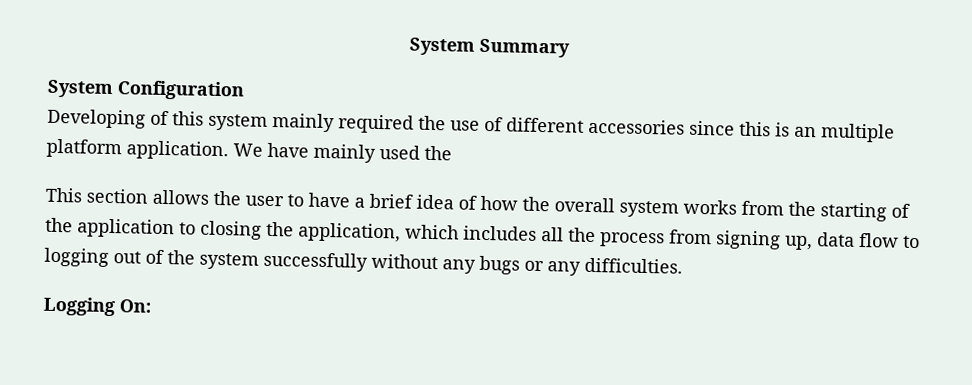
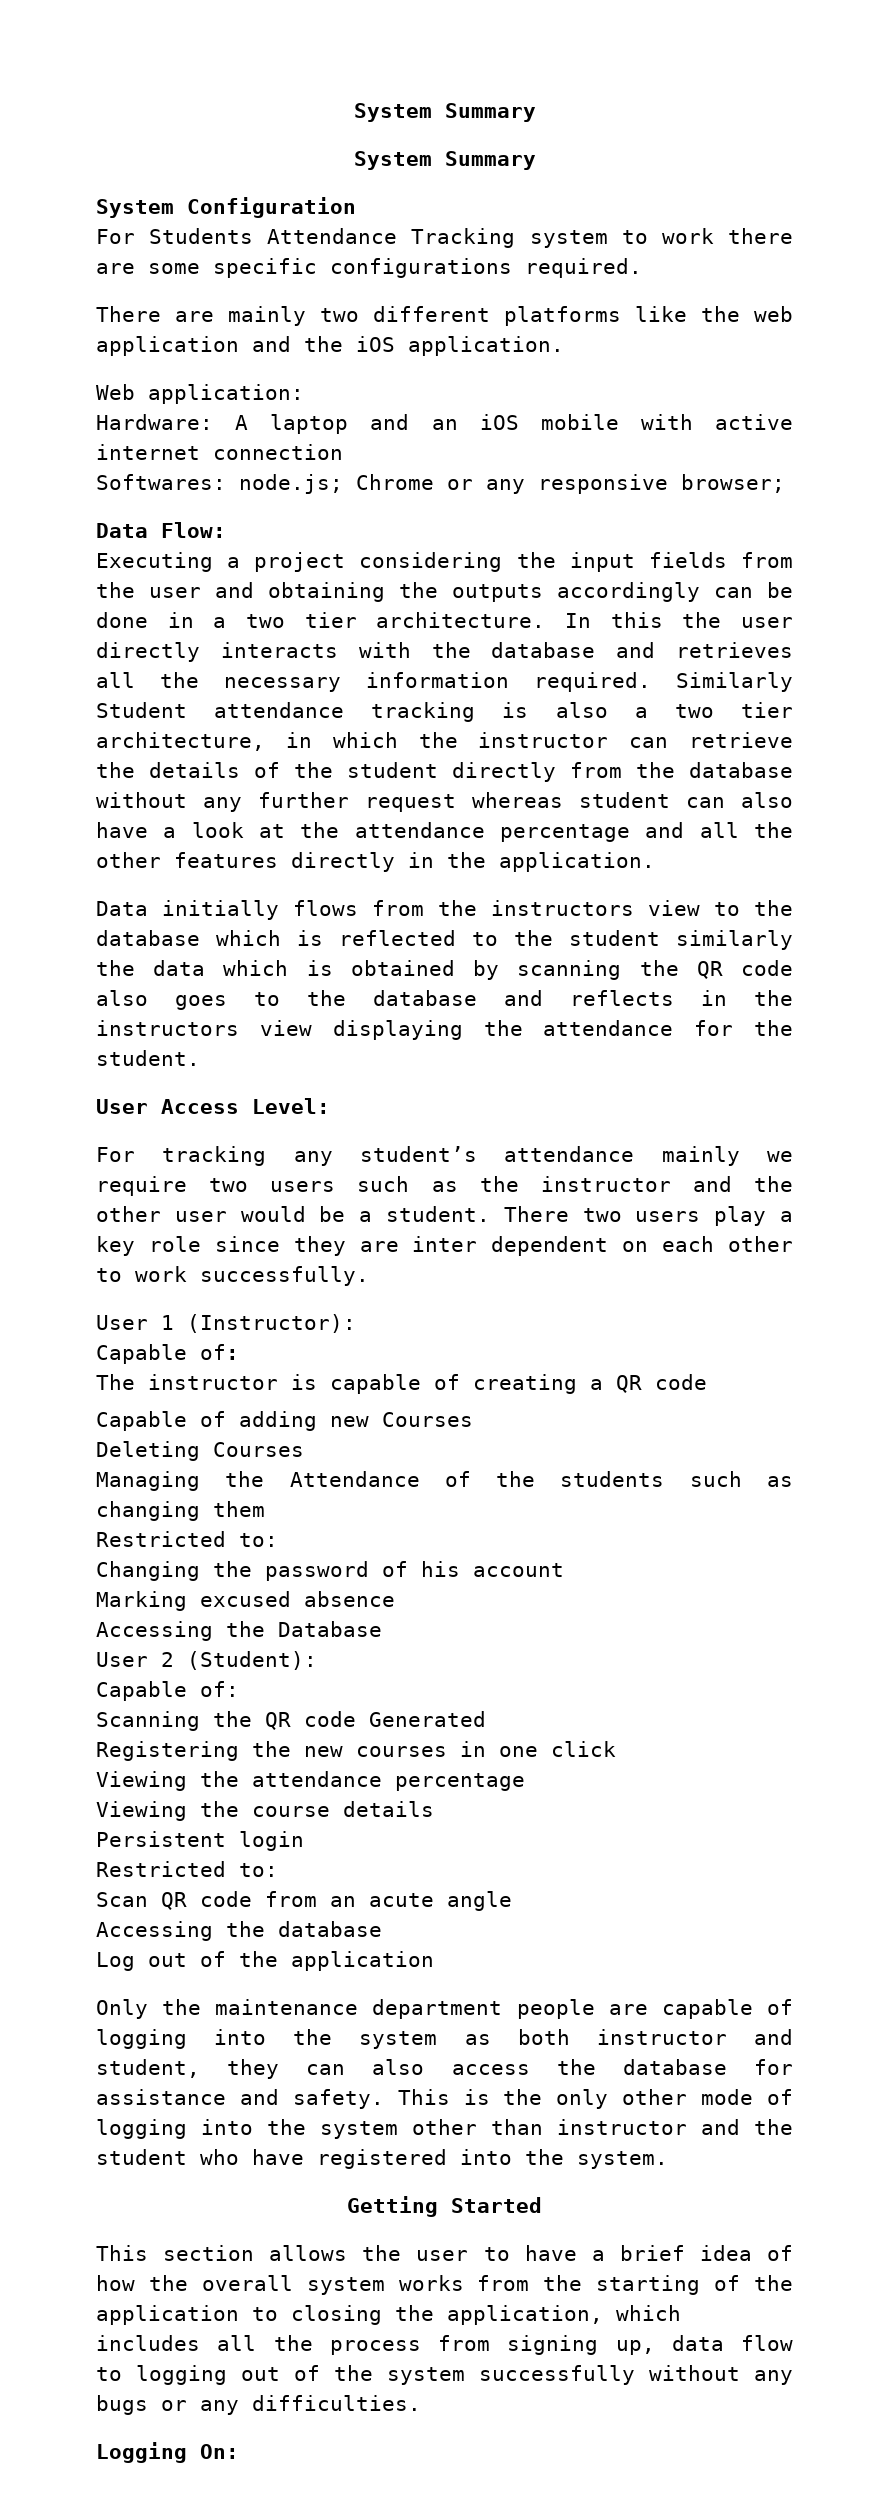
[408,37,570,58] System Summary -> [353,103,536,122] [353,151,536,170] System Summary // System Summary
[47,108,895,143] [46,138,452,163] Developing of this system mainly required the use of different accessories since this is an multiple platform application. We have mainly used the -> [96,228,793,248] [96,258,642,278] [96,306,793,326] [96,336,564,356] [96,384,304,404] [96,414,793,434] [96,444,343,460] [96,474,785,494] [96,522,226,538] [96,552,793,572] [96,582,793,602] [96,612,793,628] [96,642,793,662] [96,672,793,692] [96,702,793,722] [96,732,793,751] [96,762,793,782] [96,792,793,812] [96,822,794,842] [96,852,655,872] [96,900,793,920] [96,930,793,950] [96,960,793,980] [96,990,793,1010] [96,1020,793,1040] [96,1050,200,1066] [96,1098,330,1114] [96,1146,793,1166] [96,1176,793,1196] [96,1206,793,1226] [96,1236,794,1256] [96,1266,369,1286] [96,1314,356,1333] [96,1344,239,1364] [96,1374,707,1394] [96,1411,473,1431] [96,1441,304,1461] [96,1471,793,1491] [96,1501,265,1521] [96,1531,278,1547] [96,1561,564,1581] [96,1591,395,1611] [96,1621,382,1641] [96,1651,317,1670] [96,1681,239,1701] [96,1711,486,1731] [96,1741,616,1761] [96,1771,525,1791] [96,1801,434,1821] [96,1831,304,1851] [96,1861,278,1877] [96,1891,512,1911] [96,1921,382,1941] [96,1951,434,1971] [96,1999,793,2019] [96,2029,793,2049] [96,2059,793,2079] [96,2089,794,2109] [96,2119,793,2139] [96,2149,668,2169] [347,2196,542,2217] For Students Attendance Tracking system to work there are some specific configurations required. // There are mainly two different platforms like the web application and the iOS application. // Web application: // Hardware: A laptop and an iOS mobile with active internet connection // Softwares: node.js; Chrome or any responsive browser; // Data Flow: // Executing a project considering the input fields from the user and obtaining the outputs accordingly can be done in a two tier architecture. In this the user directly interacts with the database and retrieves all the necessary information required. Similarly Student attendance tracking is also a two tier architecture, in which the instructor can retrieve the details of the student directly from the database without any further request whereas student can also have a look at the attendance percentage and all the other features directly in the application. // Data initially flows from the instructors view to the database which is reflected to the student similarly the data which is obtained by scanning the QR code also goes to the database and reflects in the instructors view displaying the attendance for the student. // User Access Level: // For tracking any student’s attendance mainly we require two users such as the instructor and the other user would be a student. There two users play a key role since they are inter dependent on each other to work successfully. // User 1 (Instructor): // Capable of: // The instructor is capable of creating a QR code // Capable of adding new Courses // Deleting Courses // Managing the Attendance of the students such as changing them // Restricted to: // Changing the password of his account // Marking excused absence // Accessing the Database // User 2 (Student): // Capable of: // Scanning the QR code Generated // Registering the new courses in one click // Viewing the attendance percentage // Viewing the course details // Persistent login // Restricted to: // Scan QR code from an acute angle // Accessing the database // Log out of the application // Only the maintenance department people are capable of logging into the system as both instructor and student, they can also access the database for assistance and safety. This is the only other mode of logging into the system other than instructor and the student who have registered into the system. // Getting Started

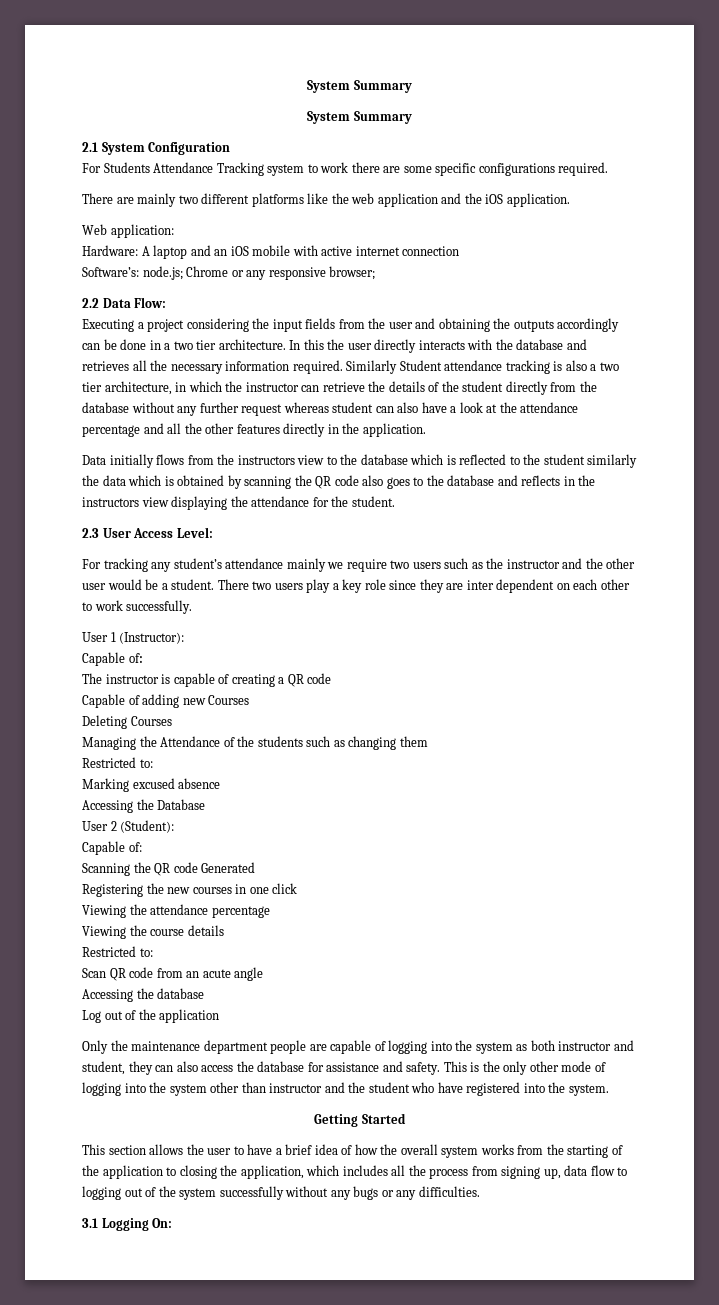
(536, 160) none -> [82,142,98,152] 2.1
[96,474,226,490] Softwares: -> [82,267,139,277] Software’s:
(785, 483) none -> [82,298,99,308] 2.2
(200, 1058) none -> [82,528,99,538] 2.3
[96,1561,564,1581] // Changing the password of his account -> (153, 763) none
[96,1831,304,1851] // Persistent login -> (224, 930) none
(421, 2403) none -> [82,1218,98,1228] 3.1

